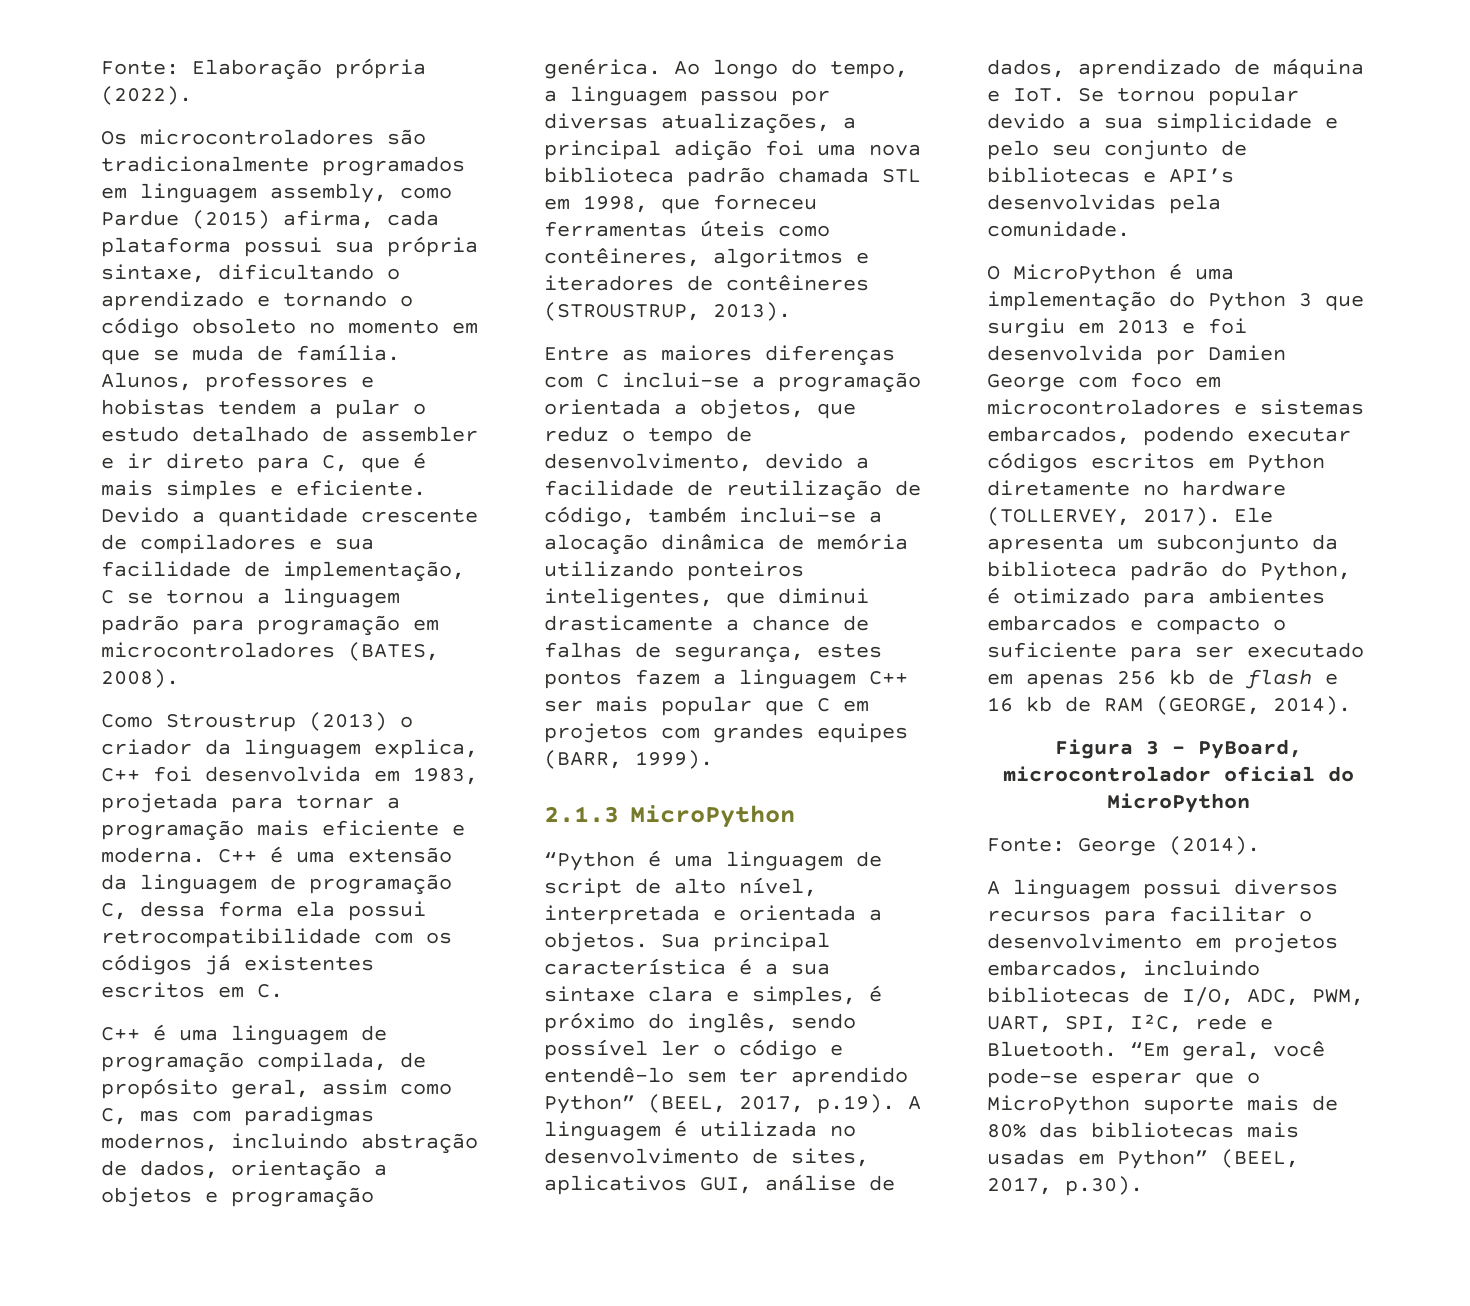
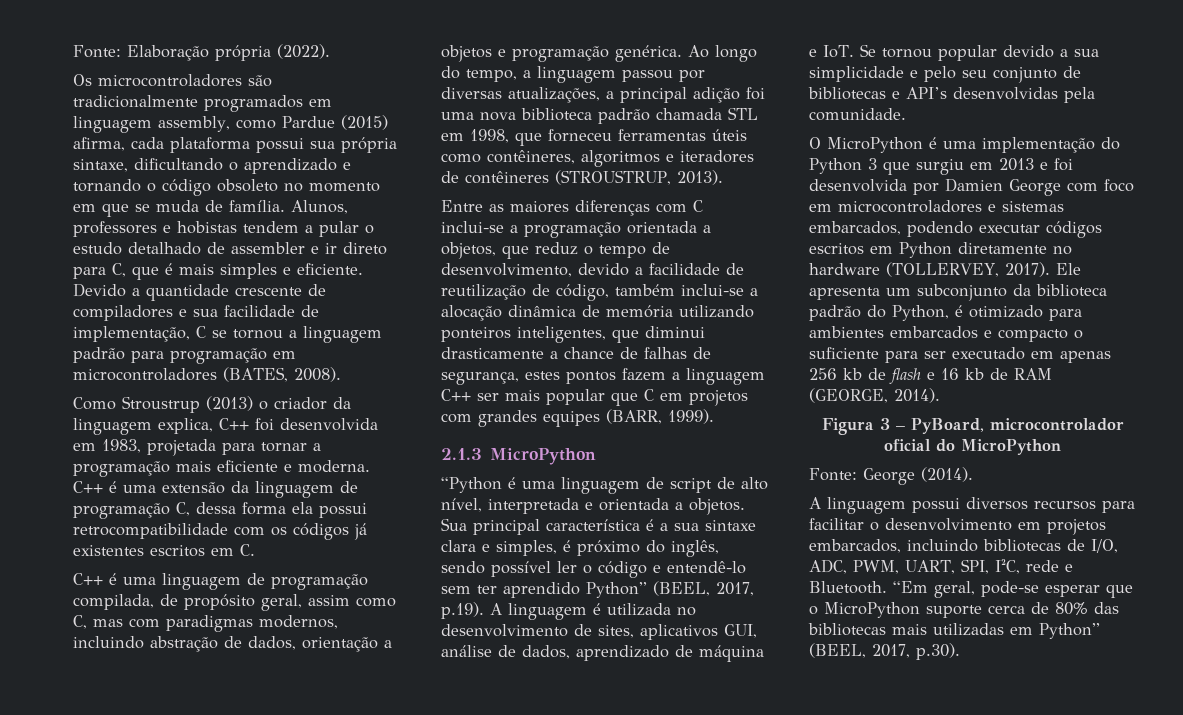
[1273,1041,1325,1057] você -> (975, 589) none
[1247,1095,1299,1111] mais -> [988,605,1025,614] cerca
[987,1149,1065,1165] usadas -> [933,623,1004,636] utilizadas

